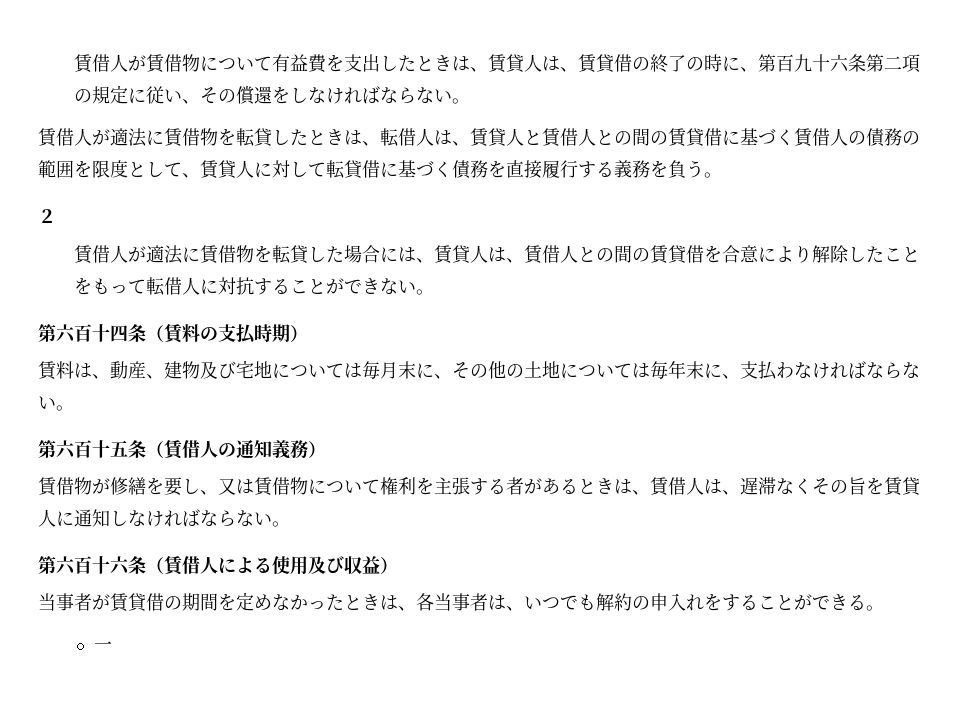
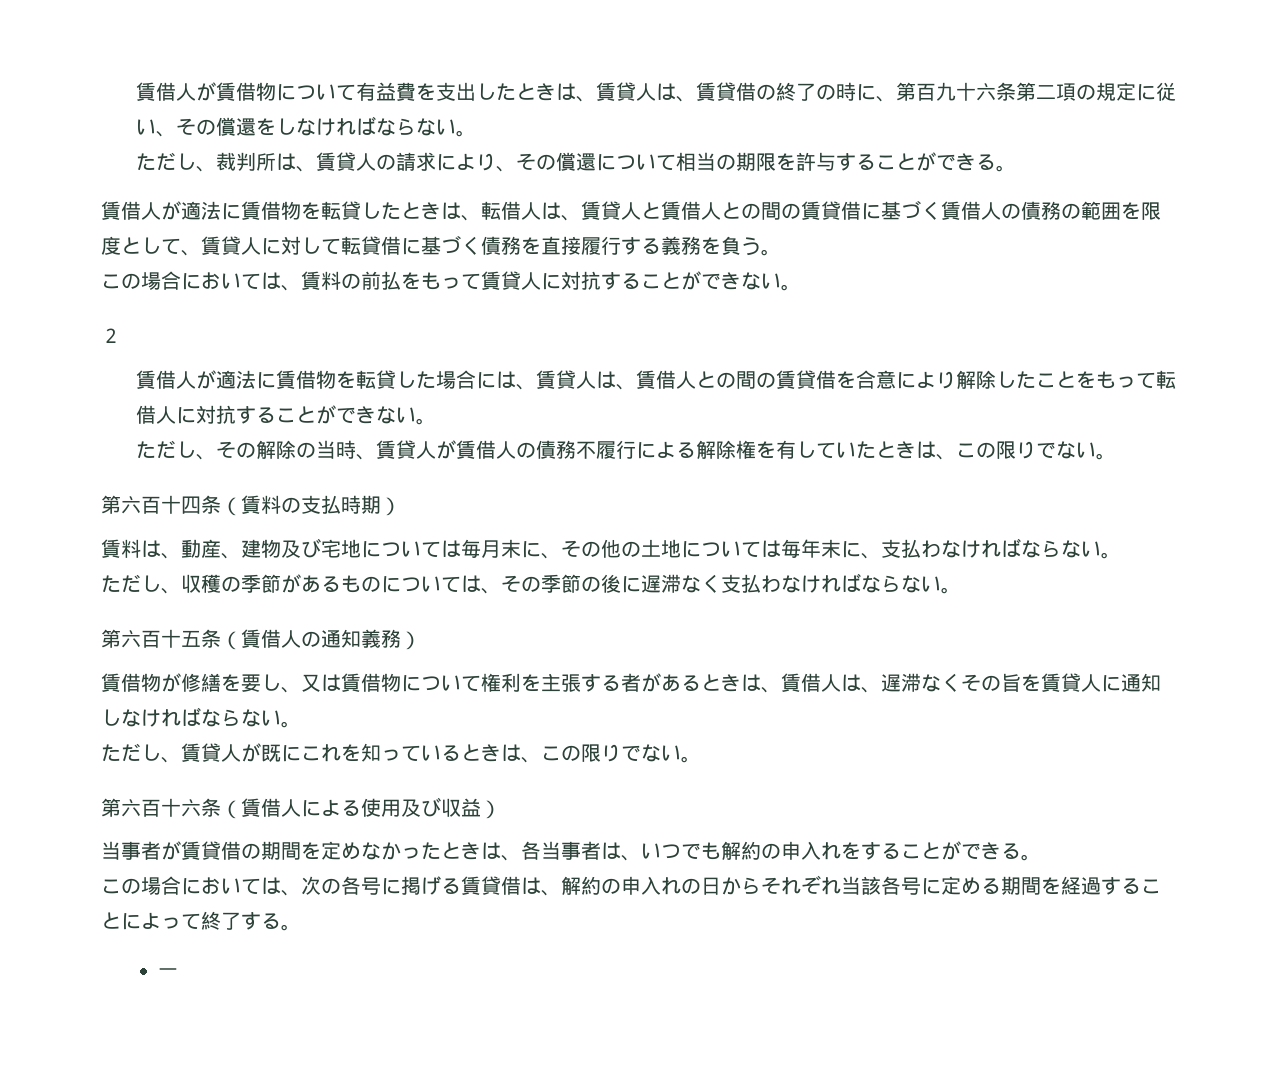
(470, 101) none -> [136,152,1017,172] // ただし、裁判所は、賃貸人の請求により、その償還について相当の期限を許与することができる。
(722, 175) none -> [101,271,801,291] // この場合においては、賃料の前払をもって賃貸人に対抗することができない。
(434, 292) none -> [136,440,1117,460] // ただし、その解除の当時、賃貸人が賃借人の債務不履行による解除権を有していたときは、この限りでない。
(74, 408) none -> [101,573,961,594] // ただし、収穫の季節があるものについては、その季節の後に遅滞なく支払わなければならない。
(290, 524) none -> [101,743,701,763] // ただし、賃貸人が既にこれを知っているときは、この限りでない。
(884, 608) none -> [101,875,1161,896] [101,911,301,931] // この場合においては、次の各号に掲げる賃貸借は、解約の申入れの日からそれぞれ当該各号に定める期間を経過することによって終了する。

